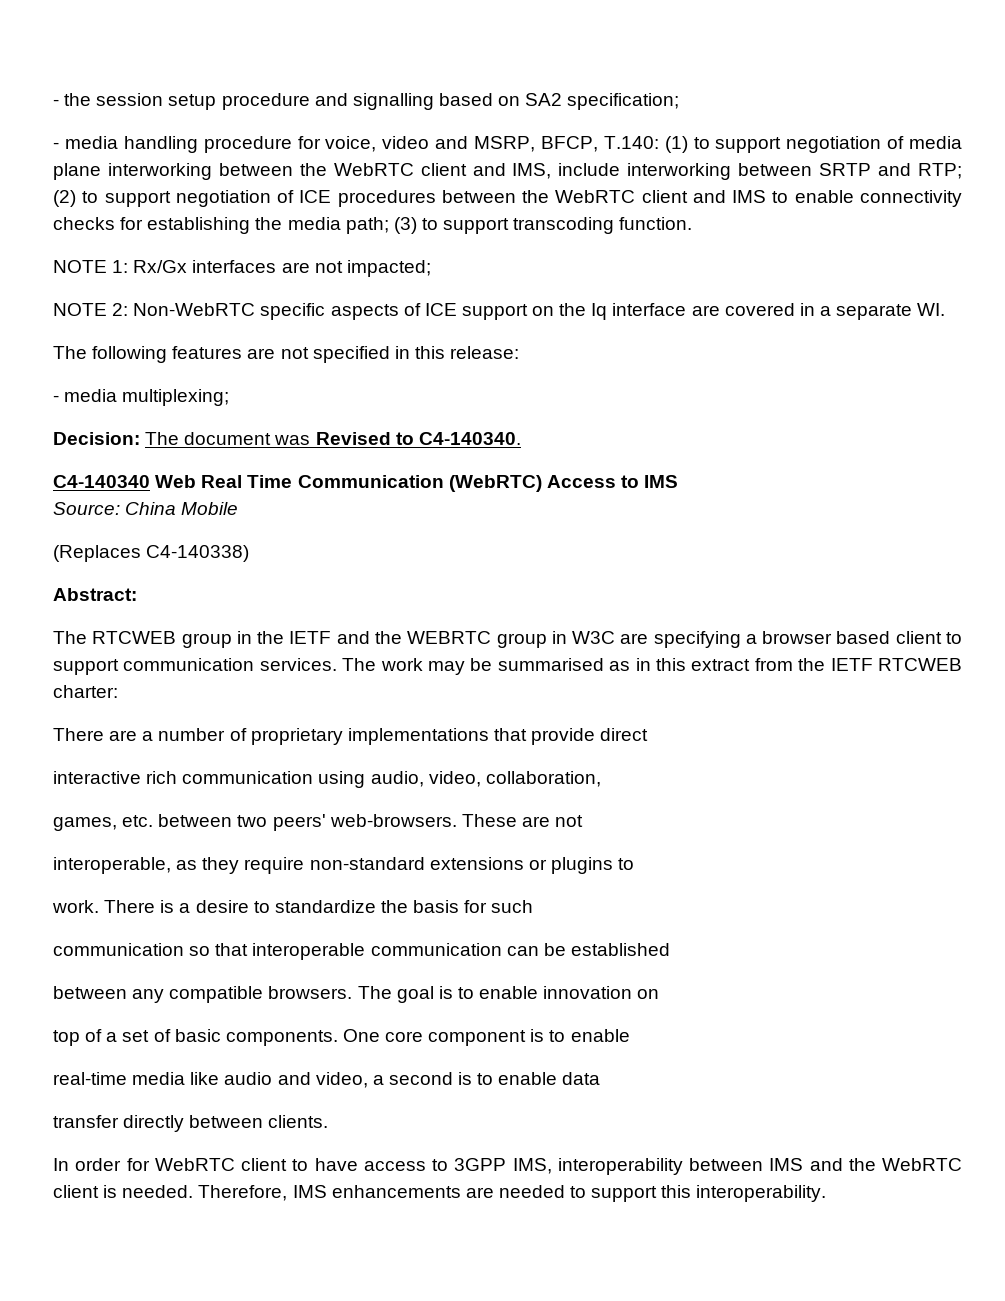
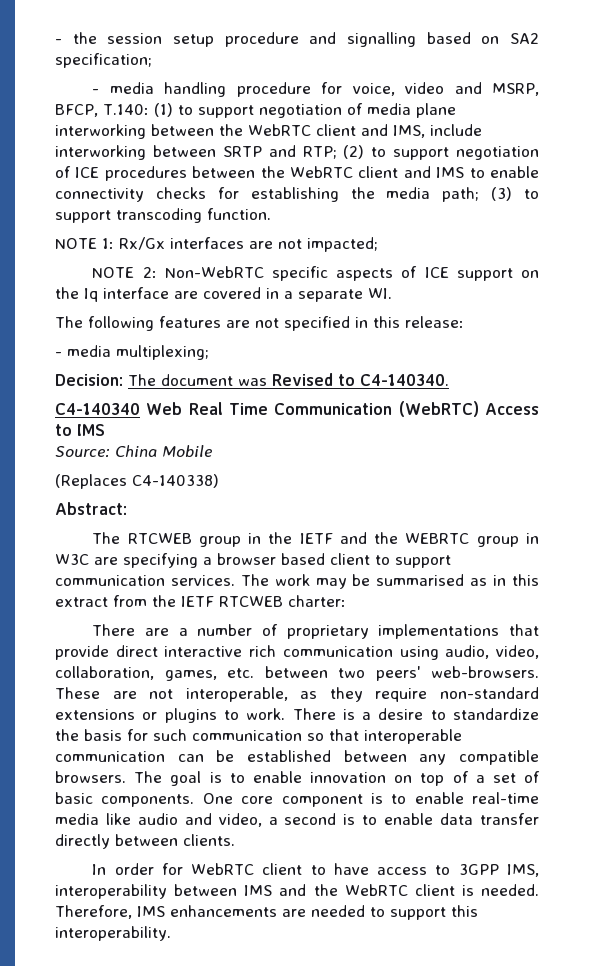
(649, 734) // -> (158, 651) none
(601, 779) // -> (154, 673) none
(584, 821) // -> (174, 694) none
(635, 864) // -> (239, 715) none
(534, 906) // -> (187, 735) none
(670, 949) // -> (331, 756) none
(660, 994) // -> (413, 779) none
(630, 1035) // -> (464, 798) none
(601, 1078) // -> (474, 819) none

